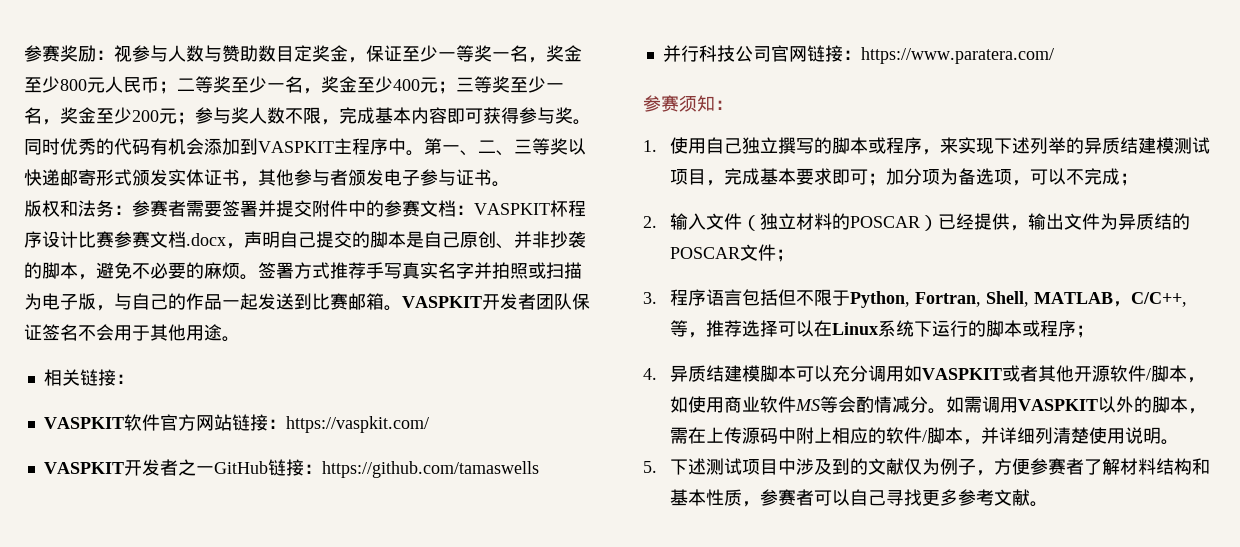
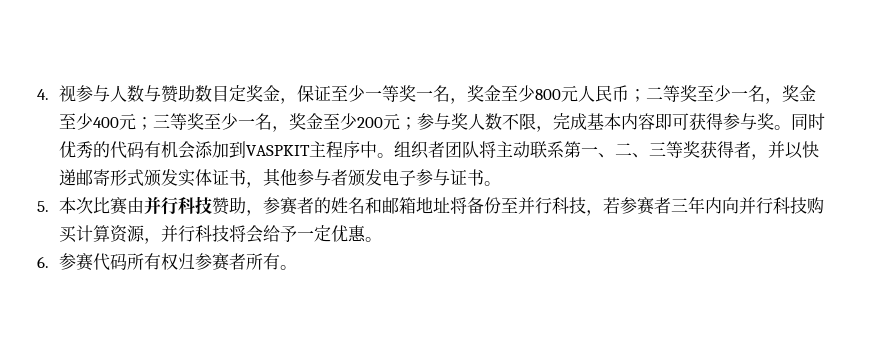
[24,45,114,62] 参赛奖励： -> [37,89,49,100] 4.
(424, 153) none -> [394,141,565,159] 组织者团队将主动联系
(568, 146) none -> [700,141,786,160] 获得者，并
[24,200,586,217] [24,231,586,249] [24,262,582,280] [24,293,590,311] [24,324,240,342] [43,369,134,386] [43,414,429,433] [43,459,539,478] [662,45,1054,64] [643,95,733,112] [643,137,1210,155] [669,168,1138,186] [643,213,1190,231] [669,244,794,262] [643,289,1187,308] [669,320,1094,338] [643,365,1205,383] [669,396,1206,414] [669,427,1179,445] [643,458,1210,476] [669,489,1030,507] 版权和法务：参赛者需要签署并提交附件中的参赛文档：VASPKIT杯程序设计比赛参赛文档.docx，声明自己提交的脚本是自己原创、并非抄袭的脚本，避免不必要的麻烦。签署方式推荐手写真实名字并拍照或扫描为电子版，与自己的作品一起发送到比赛邮箱。VASPKIT开发者团队保证签名不会用于其他用途。 // 相关链接： // VASPKIT软件官方网站链接：https://vaspkit.com/ // VASPKIT开发者之一GitHub链接：https://github.com/tamaswells // 并行科技公司官网链接：https://www.paratera.com/ // 参赛须知： // 1.使用自己独立撰写的脚本或程序，来实现下述列举的异质结建模测试项目，完成基本要求即可；加分项为备选项，可以不完成； // 2.输入文件（独立材料的POSCAR）已经提供，输出文件为异质结的POSCAR文件； // 3.程序语言包括但不限于Python, Fortran, Shell, MATLAB，C/C++,等，推荐选择可以在Linux系统下运行的脚本或程序； // 4.异质结建模脚本可以充分调用如VASPKIT或者其他开源软件/脚本，如使用商业软件MS等会酌情减分。如需调用VASPKIT以外的脚本，需在上传源码中附上相应的软件/脚本，并详细列清楚使用说明。 // 5.下述测试项目中涉及到的文献仅为例子，方便参赛者了解材料结构和基本性质，参赛者可以自己寻找更多参考文献 -> [37,196,825,216] [59,225,383,244] [37,253,281,271] 5.本次比赛由并行科技赞助，参赛者的姓名和邮箱地址将备份至并行科技，若参赛者三年内向并行科技购买计算资源，并行科技将会给予一定优惠。 // 6.参赛代码所有权归参赛者所有

